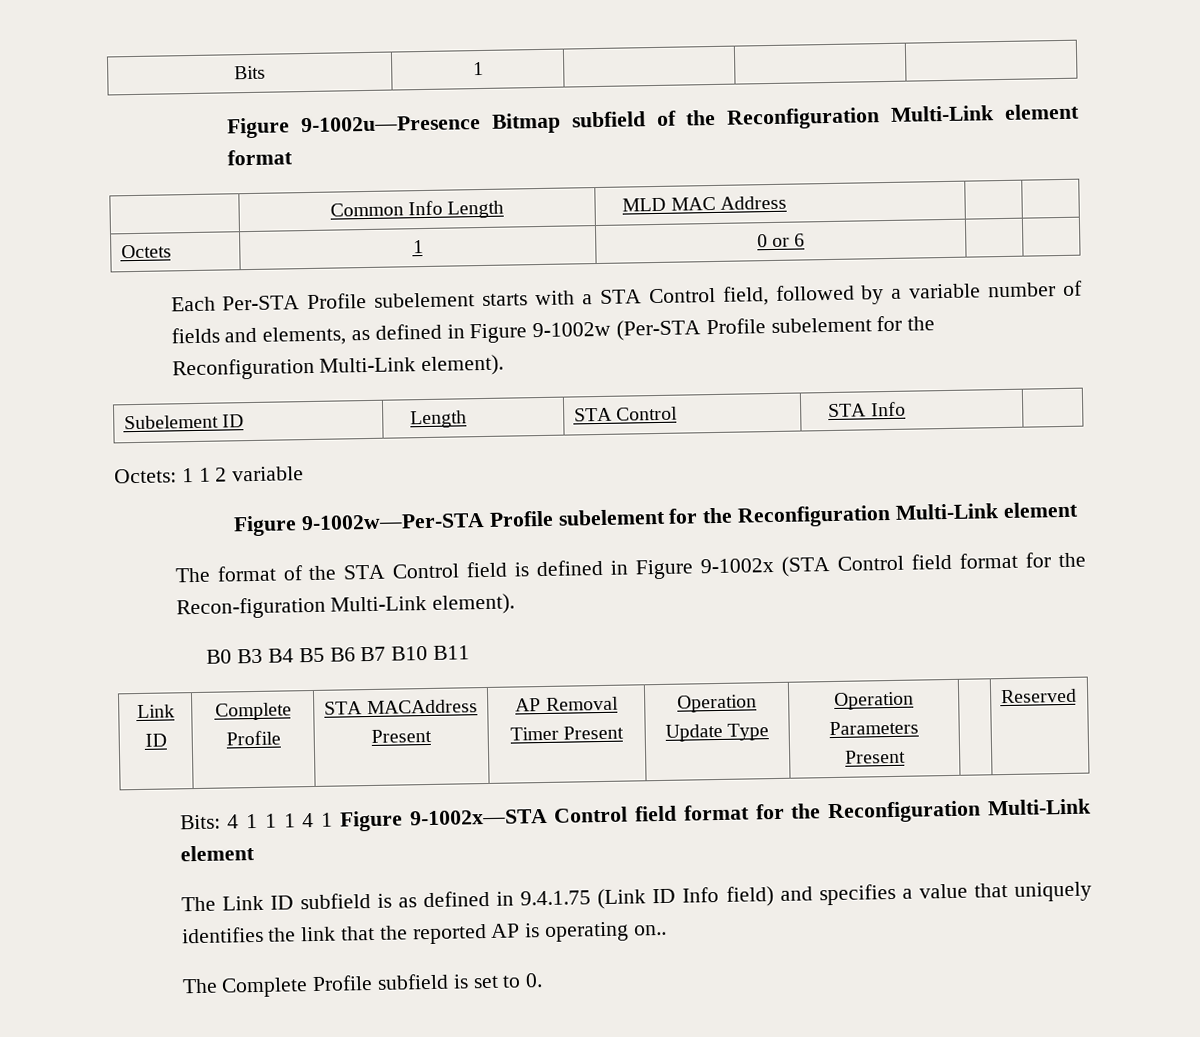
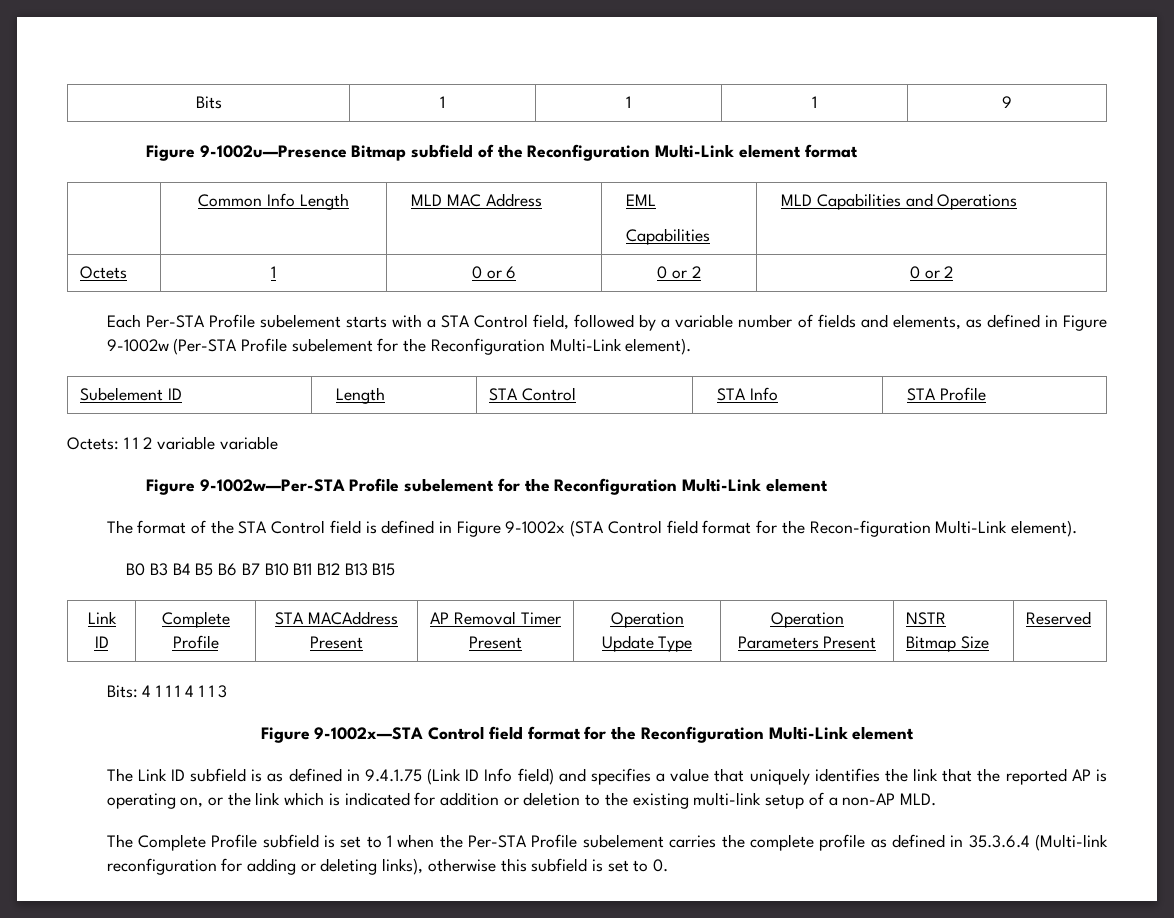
(484, 68) | | -> [626,96,631,108] [812,96,817,108] [1002,96,1012,108] 1 | 1 | 9
(787, 202) | -> [626,194,657,206] [626,228,711,245] [781,193,1018,210] EML // Capabilities | MLD Capabilities and Operations
(806, 240) | -> [657,266,701,279] [909,266,954,279] 0 or 2 | 0 or 2
(906, 409) none -> [907,387,986,401] STA Profile
(305, 474) none -> [219,436,278,450] variable
(470, 652) none -> [317,563,396,576] B12 B13 B15
(906, 756) none -> [906,612,947,625] [906,636,989,652] NSTR Bitmap Size
(334, 819) none -> [208,685,228,698] 1 3 //
[633,924,667,936] on.. -> [180,792,936,809] on, or the link which is indicated for addition or deletion to the existing multi-link setup of a non-AP MLD.
(522, 981) none -> [386,834,1108,851] [106,858,649,875] 1 when the Per-STA Profile subelement carries the complete profile as defined in 35.3.6.4 (Multi-link reconfiguration for adding or deleting links), otherwise this subfield is set to

